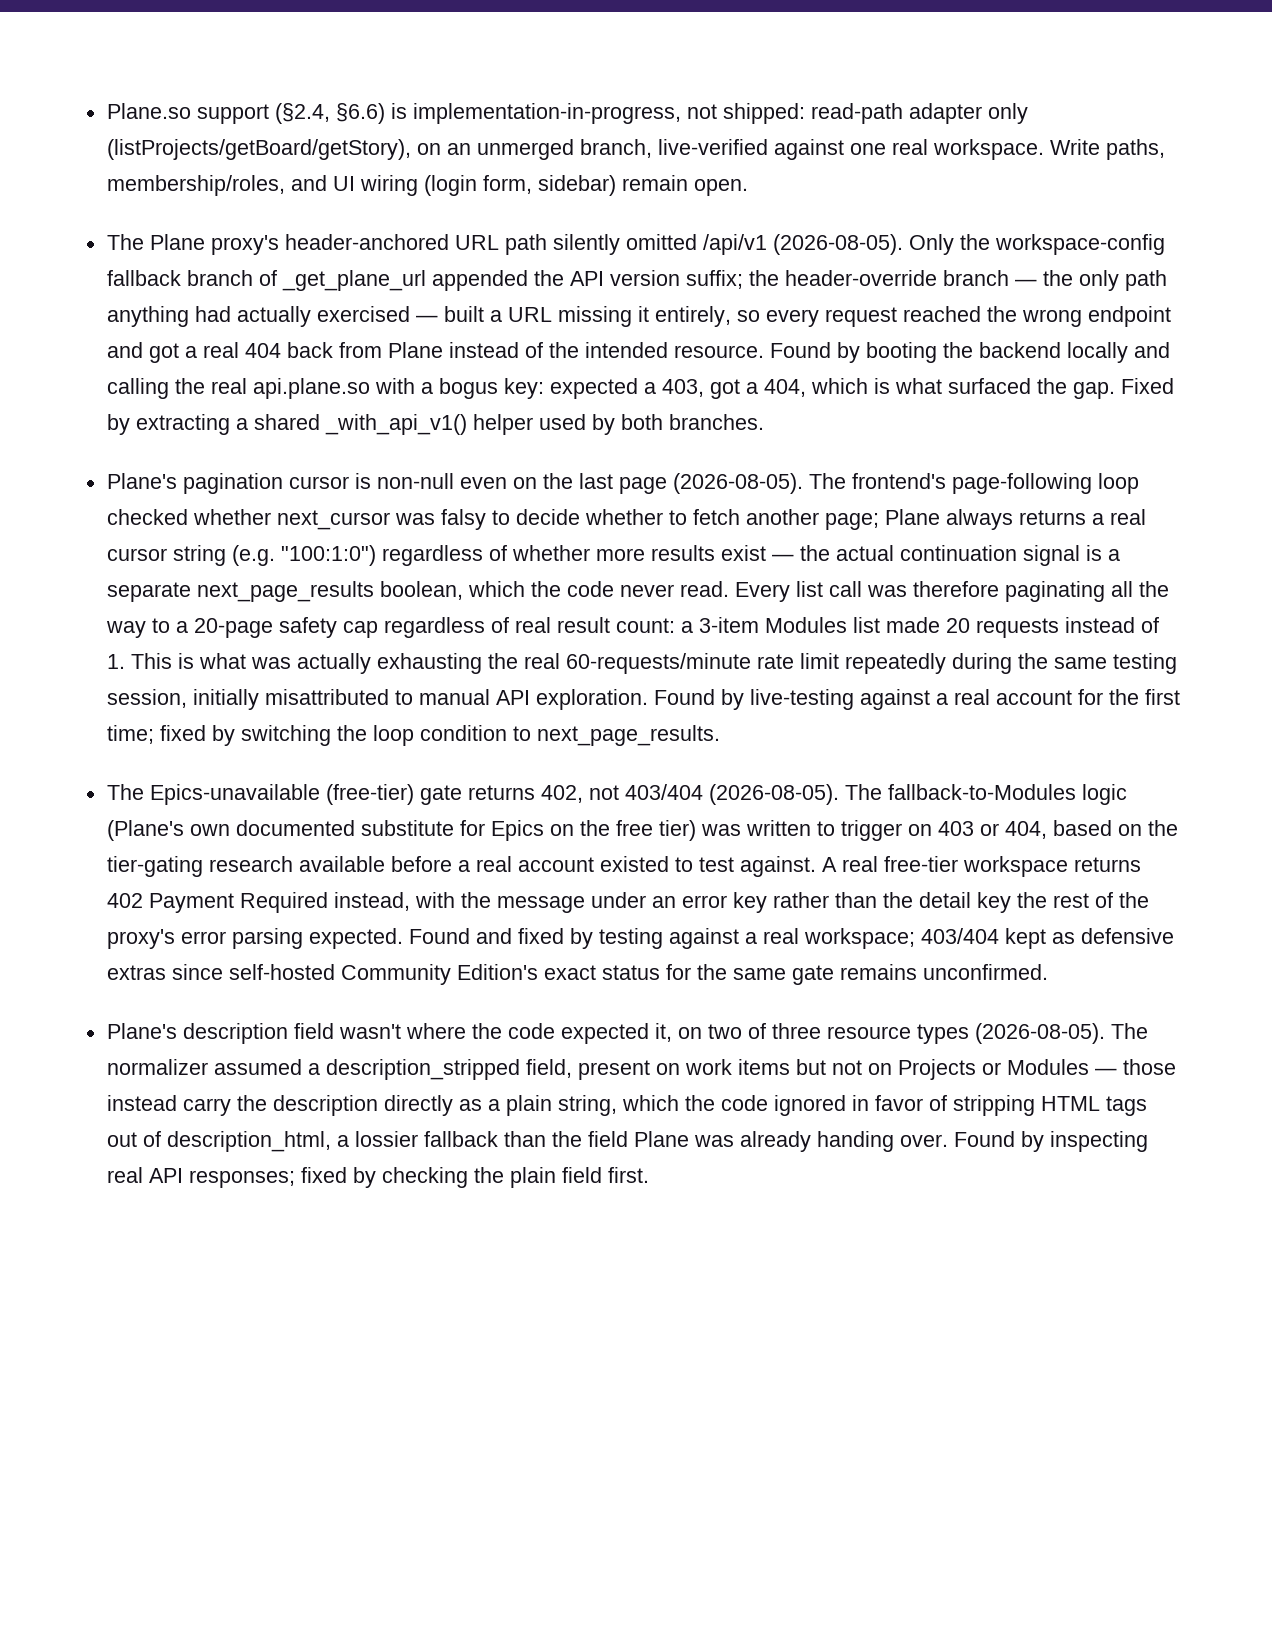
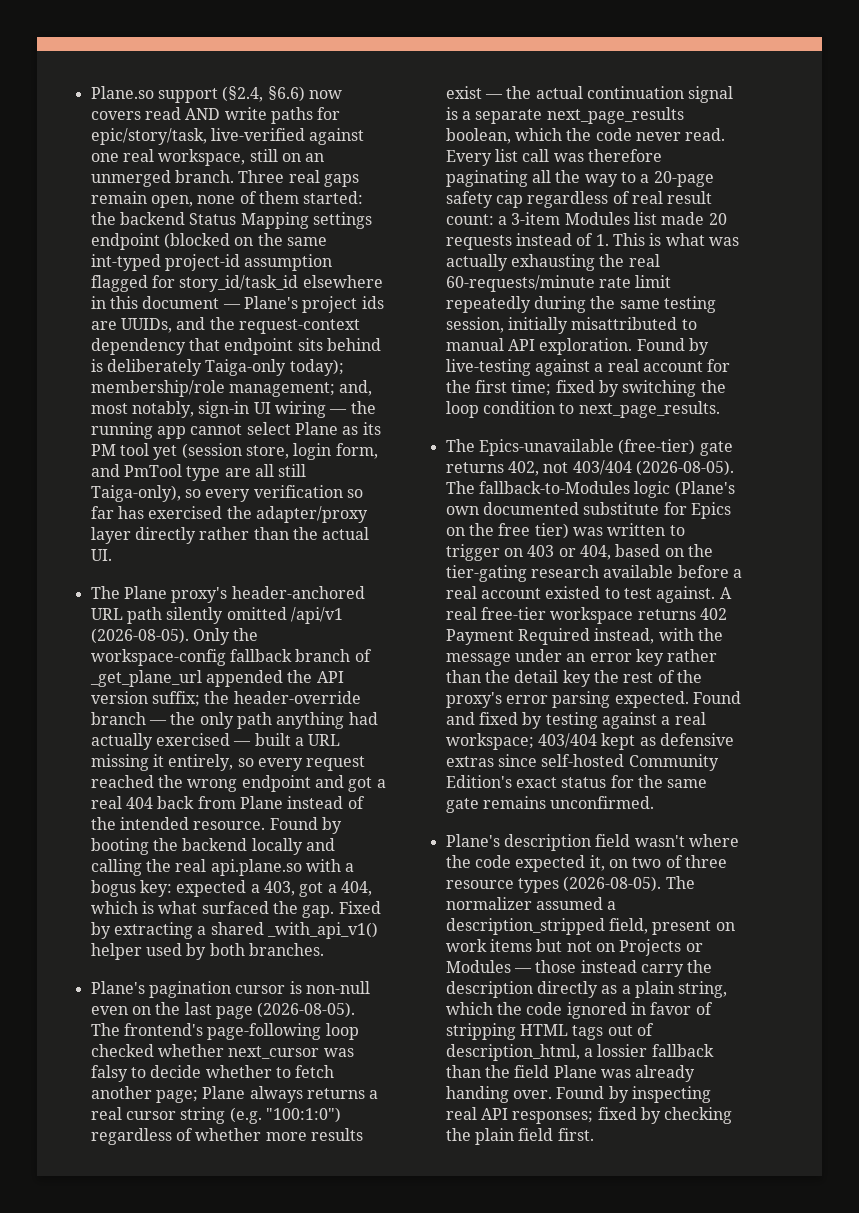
[390,103,1028,124] [106,139,1165,160] [106,175,748,196] is implementation-in-progress, not shipped: read-path adapter only (listProjects/getBoard/getStory), on an unmerged branch, live-verified against one real workspace. Write paths, membership/roles, and UI wiring (login form, sidebar) remain open. -> [308,90,342,99] [90,107,341,124] [90,128,365,145] [90,149,325,166] [90,170,359,187] [90,191,364,208] [90,212,372,229] [90,233,327,250] [90,254,333,271] [90,275,383,292] [90,296,384,313] [90,317,360,334] [90,338,381,355] [90,359,344,376] [90,380,373,397] [90,401,376,418] [90,422,381,439] [90,443,378,460] [90,464,307,481] [90,485,363,502] [90,506,368,523] [90,527,370,544] [90,549,112,561] now covers read AND write paths for epic/story/task, live-verified against one real workspace, still on an unmerged branch. Three real gaps remain open, none of them started: the backend Status Mapping settings endpoint (blocked on the same int-typed project-id assumption flagged for story_id/task_id elsewhere in this document — Plane's project ids are UUIDs, and the request-context dependency that endpoint sits behind is deliberately Taiga-only today); membership/role management; and, most notably, sign-in UI wiring — the running app cannot select Plane as its PM tool yet (session store, login form, and PmTool type are all still Taiga-only), so every verification so far has exercised the adapter/proxy layer directly rather than the actual UI.

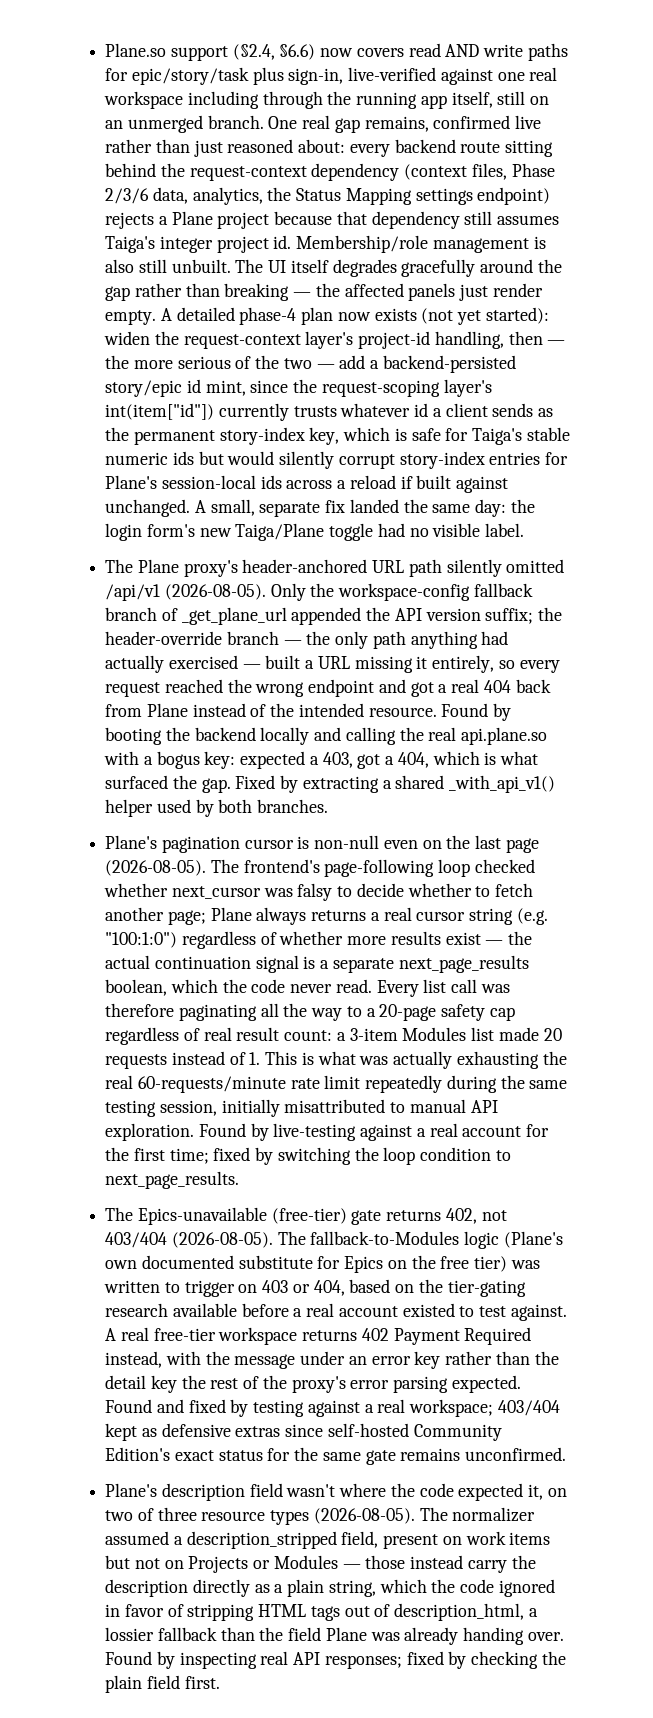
[90,128,207,145] epic/story/task, -> [131,67,344,85] epic/story/task plus sign-in,
[158,149,246,166] workspace, -> [104,91,493,109] workspace including through the running app itself,
[238,170,359,187] [90,191,364,208] [90,212,372,229] [90,233,327,250] [90,254,333,271] [90,275,383,292] [90,296,384,313] [90,317,360,334] [90,338,381,355] [90,359,344,376] [90,380,373,397] [90,401,376,418] [90,422,381,439] [90,443,378,460] [90,464,307,481] [90,485,363,502] [90,506,368,523] [90,527,370,544] [90,549,112,561] Three real gaps remain open, none of them started: the backend Status Mapping settings endpoint (blocked on the same int-typed project-id assumption flagged for story_id/task_id elsewhere in this document — Plane's project ids are UUIDs, and the request-context dependency that endpoint sits behind is deliberately Taiga-only today); membership/role management; and, most notably, sign-in UI wiring — the running app cannot select Plane as its PM tool yet (session store, login form, and PmTool type are all still Taiga-only), so every verification so far has exercised the adapter/proxy layer directly rather than the actual UI. -> [268,115,542,133] [105,139,554,157] [105,163,555,181] [105,187,551,205] [105,211,560,229] [105,235,546,253] [105,259,562,277] [105,283,543,301] [105,307,549,325] [104,331,566,349] [105,355,516,373] [105,379,492,397] [105,403,554,421] [105,427,570,445] [105,451,569,469] [105,475,509,493] [105,499,535,517] [105,523,525,541] One real gap remains, confirmed live rather than just reasoned about: every backend route sitting behind the request-context dependency (context files, Phase 2/3/6 data, analytics, the Status Mapping settings endpoint) rejects a Plane project because that dependency still assumes Taiga's integer project id. Membership/role management is also still unbuilt. The UI itself degrades gracefully around the gap rather than breaking — the affected panels just render empty. A detailed phase-4 plan now exists (not yet started): widen the request-context layer's project-id handling, then — the more serious of the two — add a backend-persisted story/epic id mint, since the request-scoping layer's int(item["id"]) currently trusts whatever id a client sends as the permanent story-index key, which is safe for Taiga's stable numeric ids but would silently corrupt story-index entries for Plane's session-local ids across a reload if built against unchanged. A small, separate fix landed the same day: the login form's new Taiga/Plane toggle had no visible label.

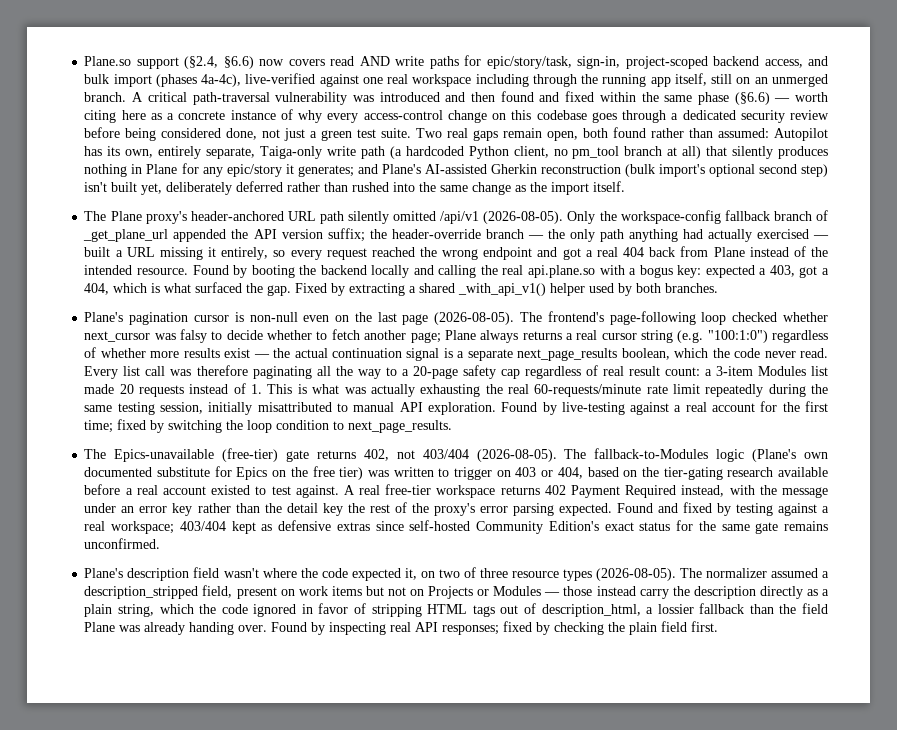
[131,67,344,85] epic/story/task plus sign-in, -> [486,56,829,69] [84,74,242,87] epic/story/task, sign-in, project-scoped backend access, and bulk import (phases 4a-4c),
[268,115,542,133] [105,139,554,157] [105,163,555,181] [105,187,551,205] [105,211,560,229] [105,235,546,253] [105,259,562,277] [105,283,543,301] [105,307,549,325] [104,331,566,349] [105,355,516,373] [105,379,492,397] [105,403,554,421] [105,427,570,445] [105,451,569,469] [105,475,509,493] [105,499,535,517] [105,523,525,541] One real gap remains, confirmed live rather than just reasoned about: every backend route sitting behind the request-context dependency (context files, Phase 2/3/6 data, analytics, the Status Mapping settings endpoint) rejects a Plane project because that dependency still assumes Taiga's integer project id. Membership/role management is also still unbuilt. The UI itself degrades gracefully around the gap rather than breaking — the affected panels just render empty. A detailed phase-4 plan now exists (not yet started): widen the request-context layer's project-id handling, then — the more serious of the two — add a backend-persisted story/epic id mint, since the request-scoping layer's int(item["id"]) currently trusts whatever id a client sends as the permanent story-index key, which is safe for Taiga's stable numeric ids but would silently corrupt story-index entries for Plane's session-local ids across a reload if built against unchanged. A small, separate fix landed the same day: the login form's new Taiga/Plane toggle had no visible label. -> [132,91,829,105] [84,109,829,123] [84,127,829,141] [84,146,829,159] [84,163,828,177] [84,181,626,195] A critical path-traversal vulnerability was introduced and then found and fixed within the same phase (§6.6) — worth citing here as a concrete instance of why every access-control change on this codebase goes through a dedicated security review before being considered done, not just a green test suite. Two real gaps remain open, both found rather than assumed: Autopilot has its own, entirely separate, Taiga-only write path (a hardcoded Python client, no pm_tool branch at all) that silently produces nothing in Plane for any epic/story it generates; and Plane's AI-assisted Gherkin reconstruction (bulk import's optional second step) isn't built yet, deliberately deferred rather than rushed into the same change as the import itself.

